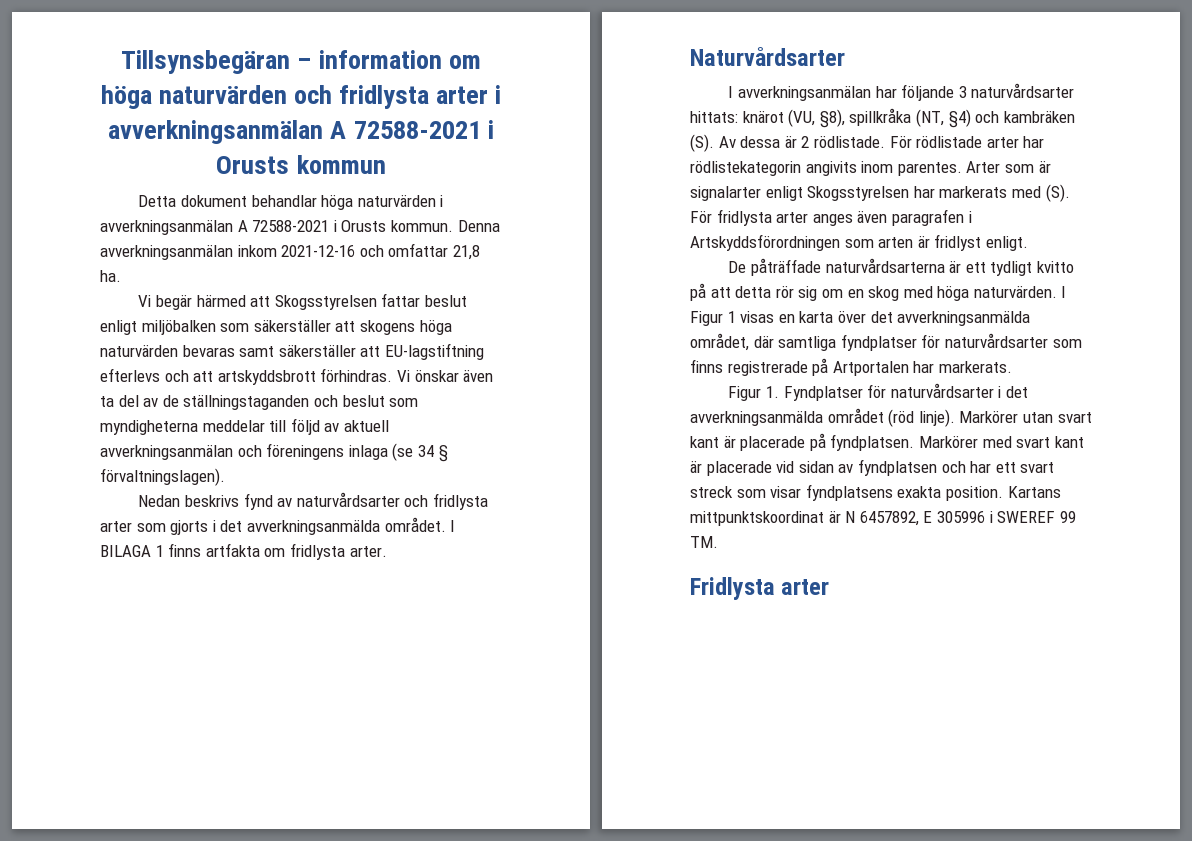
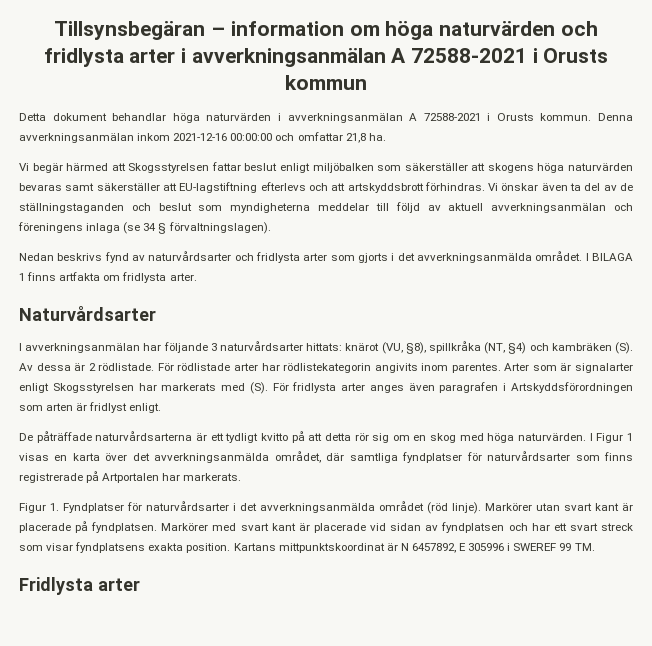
(356, 251) none -> [230,133,273,141] 00:00:00

